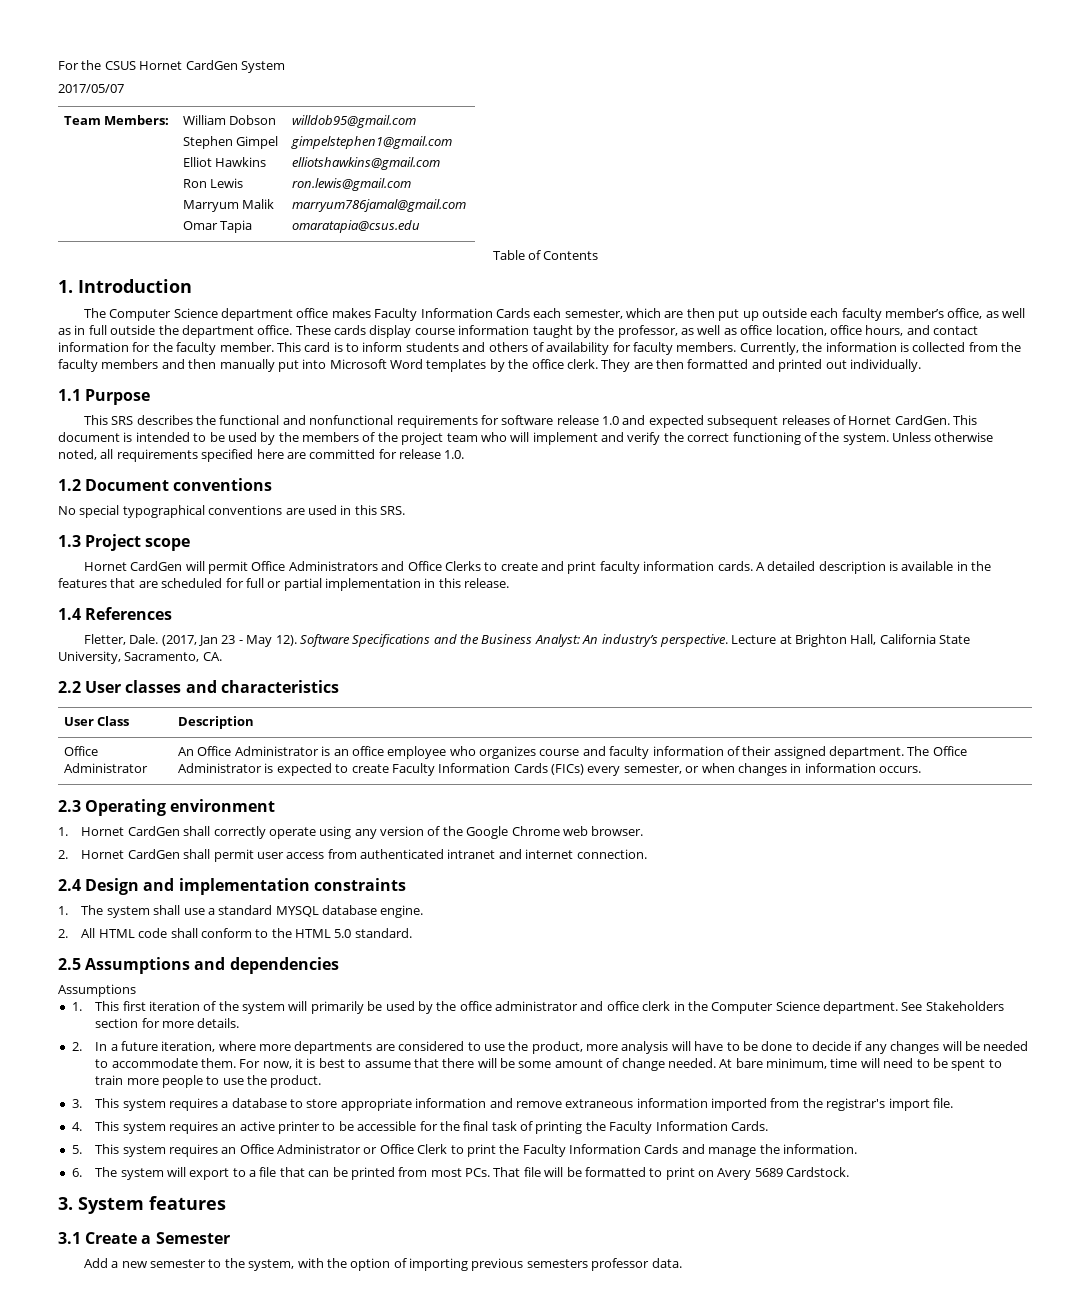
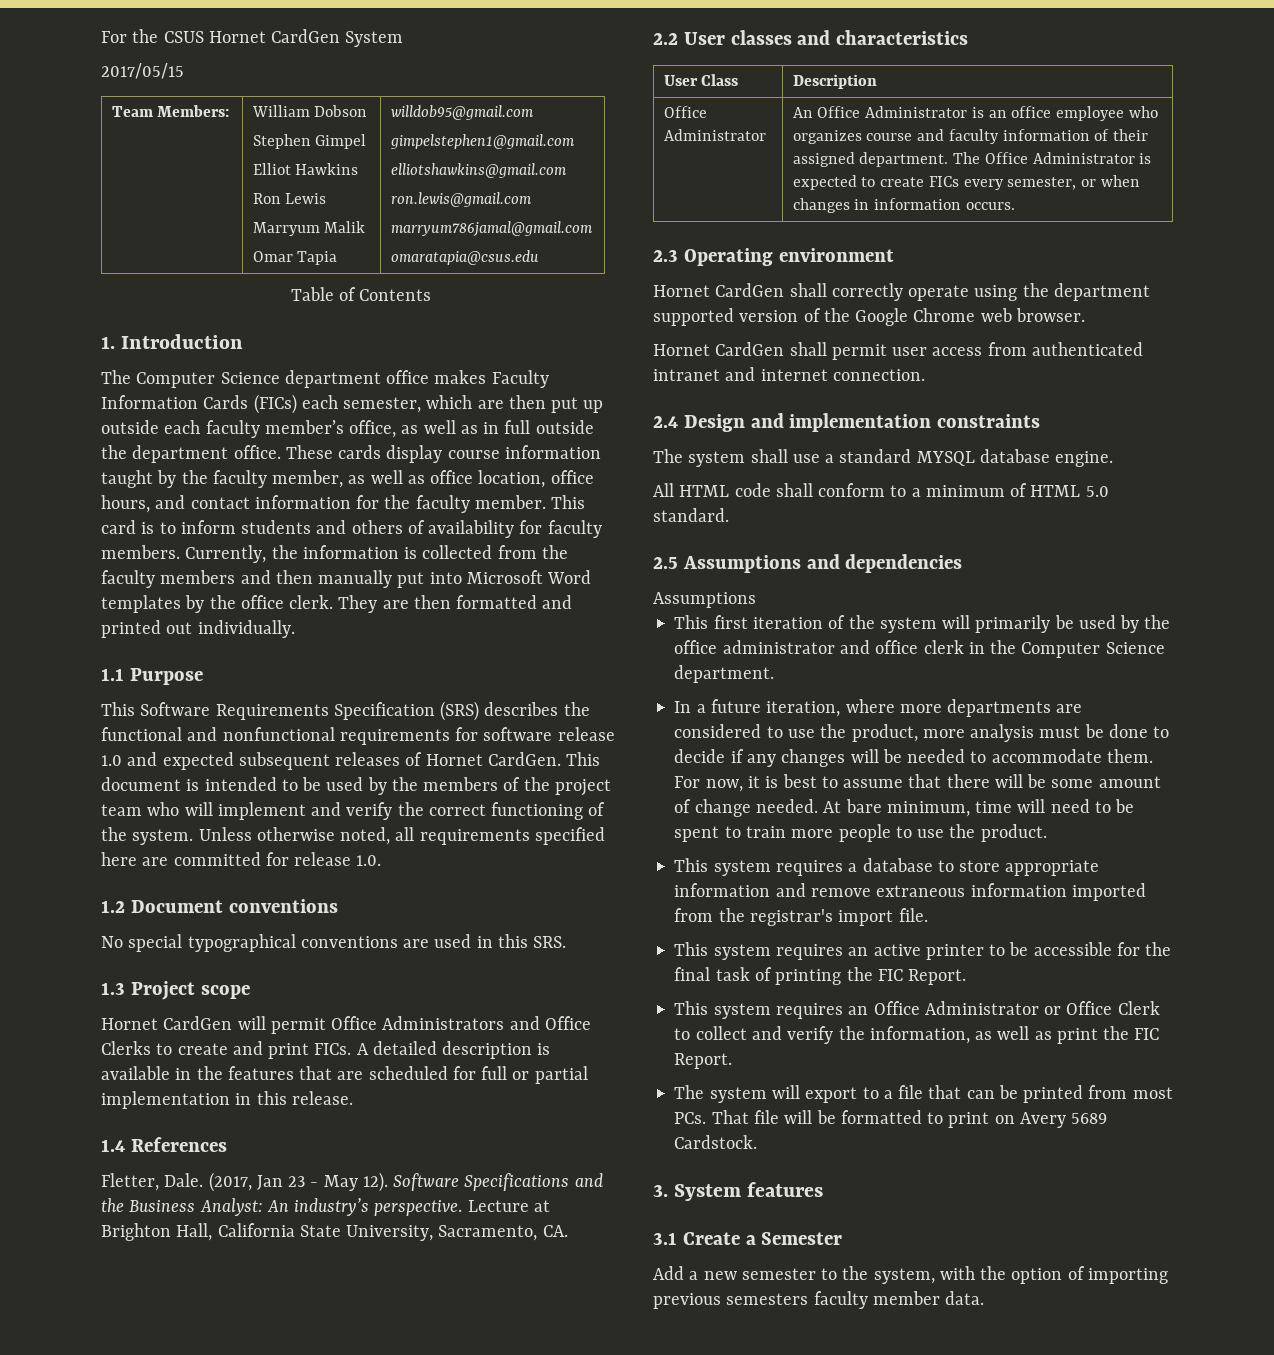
[58,84,124,93] 2017/05/07 -> [101,63,184,79] 2017/05/15
(530, 313) none -> [253,394,297,414] (FICs)
[617,325,678,338] professor, -> [212,470,344,488] faculty member,
[111,416,134,425] SRS -> [140,701,480,721] Software Requirements Specification (SRS)
[599,561,753,574] faculty information cards. -> [314,1043,352,1055] FICs.
[391,763,585,776] Faculty Information Cards (FICs) -> [928,176,959,187] FICs
[58,827,68,836] 1. -> (894, 255) none
[354,829,377,839] any -> [1022,283,1150,301] [653,308,734,326] the department supported
[58,850,68,859] 2. -> (1085, 315) none
[58,906,68,915] 1. -> (1041, 421) none
[58,929,68,938] 2. -> (1114, 459) none
[271,928,292,938] the -> [911,483,1028,497] a minimum of
[71,1002,82,1011] 1. -> (756, 600) none
[901,1001,1004,1011] [95,1018,240,1028] [71,1042,82,1051] See Stakeholders section for more details. // 2. -> (775, 674) //
[671,1041,740,1051] will have to -> [1039,726,1081,738] must
[71,1099,82,1108] 3. -> (1047, 833) none
[71,1122,82,1131] 4. -> (928, 915) none
[609,1121,768,1134] [71,1145,82,1154] Faculty Information Cards. // 5. -> [877,969,967,985] FIC Report. //
[466,1144,857,1157] [71,1168,82,1177] print the Faculty Information Cards and manage the information. // 6. -> [695,1026,1160,1044] [674,1053,733,1069] collect and verify the information, as well as print the FIC Report. //
[591,1258,650,1271] professor -> [813,1291,940,1309] faculty member

